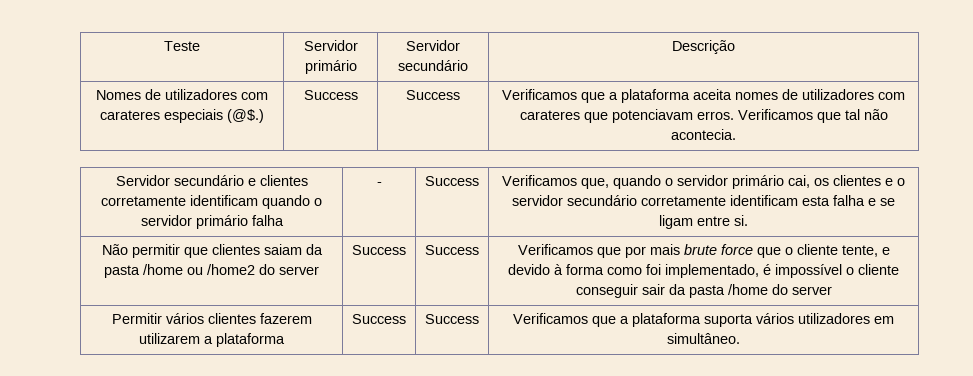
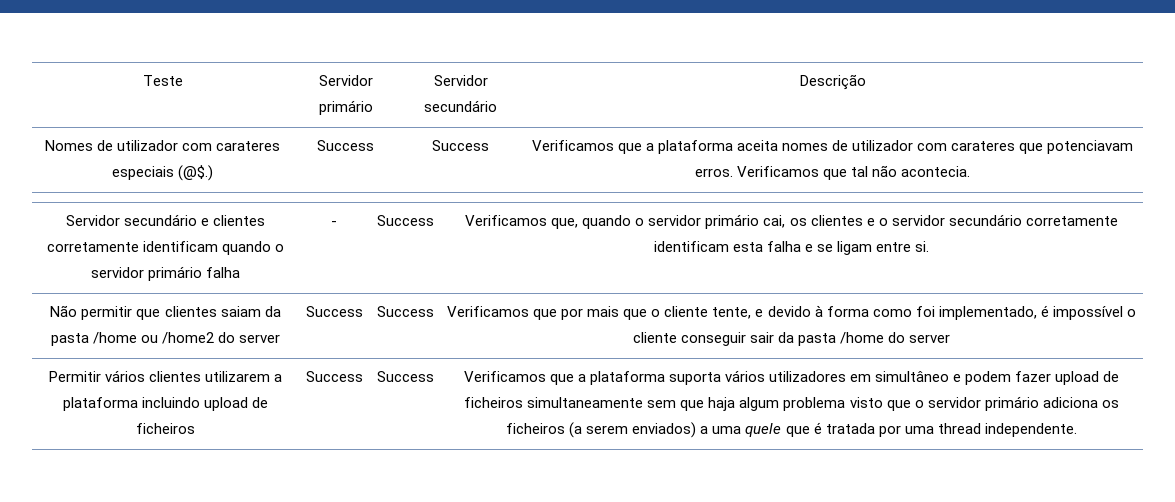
[165,89,237,100] utilizadores -> [117,140,178,151] utilizador
[802,89,874,100] utilizadores -> [852,140,914,151] utilizador
[683,244,753,255] brute force -> (620, 311) none
[259,313,312,324] fazerem -> (201, 376) none
(285, 340) none -> [141,397,269,411] [136,423,195,434] incluindo upload de ficheiros
[667,333,740,344] simultâneo. -> [875,371,1120,385] [464,396,1119,411] [506,422,1077,438] simultâneo e podem fazer upload de ficheiros simultaneamente sem que haja algum problema visto que o servidor primário adiciona os ficheiros (a serem enviados) a uma quele que é tratada por uma thread independente.

